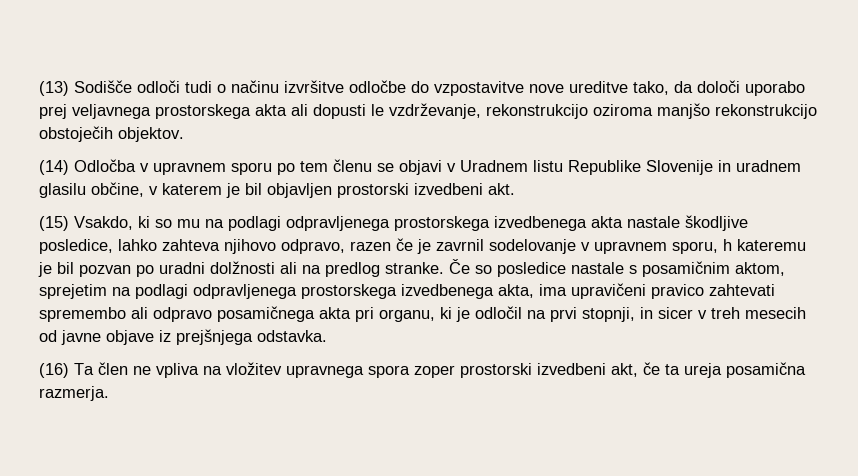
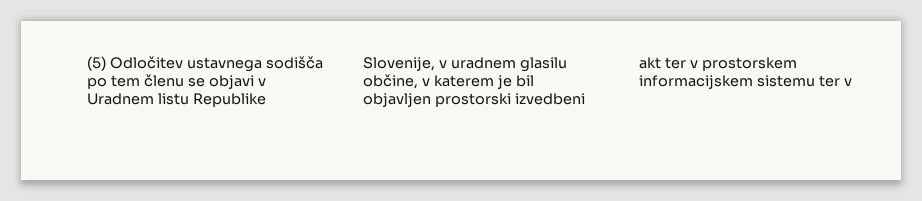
[39,80,805,96] [39,103,817,119] [39,126,184,142] [39,159,272,175] (13) Sodišče odloči tudi o načinu izvršitve odločbe do vzpostavitve nove ureditve tako, da določi uporabo prej veljavnega prostorskega akta ali dopusti le vzdrževanje, rekonstrukcijo oziroma manjšo rekonstrukcijo obstoječih objektov. // (14) Odločba v upravnem sporu -> [87,56,323,72] (5) Odločitev ustavnega sodišča
[646,160,731,175] Slovenije in -> [363,57,447,71] Slovenije, v
[488,183,515,195] [39,215,748,231] [39,238,806,254] [38,259,785,277] [39,283,775,299] [39,306,806,322] [39,329,327,345] [39,362,806,378] [39,386,109,401] akt. // (15) Vsakdo, ki so mu na podlagi odpravljenega prostorskega izvedbenega akta nastale škodljive posledice, lahko zahteva njihovo odpravo, razen če je zavrnil sodelovanje v upravnem sporu, h kateremu je bil pozvan po uradni dolžnosti ali na predlog stranke. Če so posledice nastale s posamičnim aktom, sprejetim na podlagi odpravljenega prostorskega izvedbenega akta, ima upravičeni pravico zahtevati spremembo ali odpravo posamičnega akta pri organu, ki je odločil na prvi stopnji, in sicer v treh mesecih od javne objave iz prejšnjega odstavka. // (16) Ta člen ne vpliva na vložitev upravnega spora zoper prostorski izvedbeni akt, če ta ureja posamična razmerja. -> [639,57,797,71] [639,75,852,89] akt ter v prostorskem informacijskem sistemu ter v

